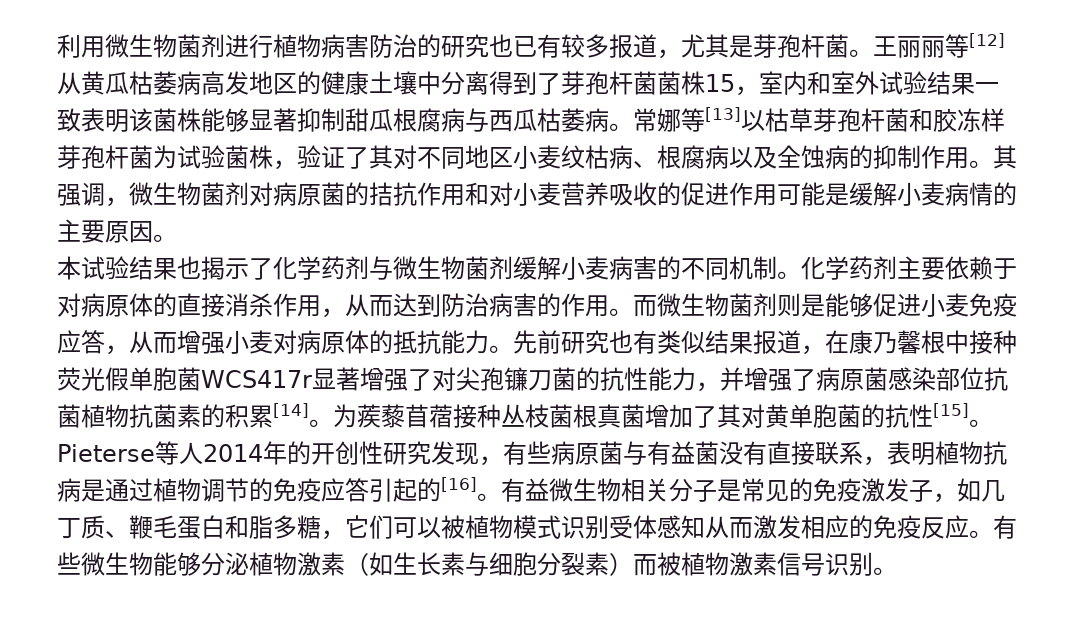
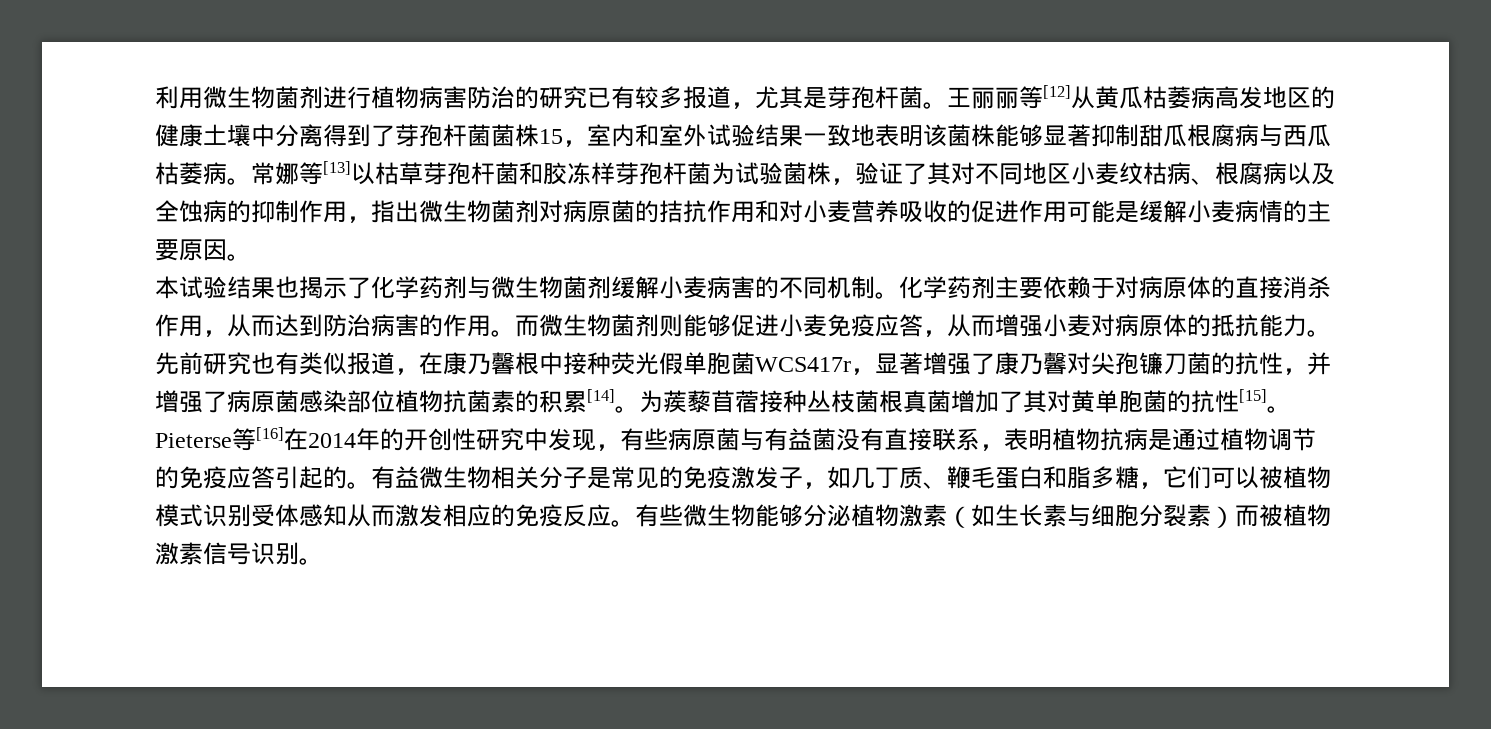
[489,34,513,57] 也 -> (587, 97) none
(81, 120) none -> [851,124,875,146] 地
[969,145,1017,169] [57,182,129,207] 。其强调， -> [347,200,419,223] ，指出
[801,294,825,317] 是 -> (683, 325) none
[705,330,753,354] 结果 -> (347, 363) none
(312, 379) none -> [851,368,875,375] ，
(432, 380) none -> [995,352,1067,375] 康乃馨
[648,367,696,391] 能力 -> (1283, 363) none
[984,367,1008,391] [57,404,81,428] 抗菌 -> (395, 401) none
[178,442,203,464] 人 -> [256,427,308,451] [16]在
(431, 453) none -> [524,428,548,451] 中
[441,477,477,492] [16] -> (347, 477) none

